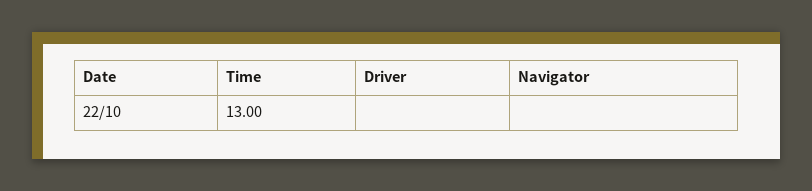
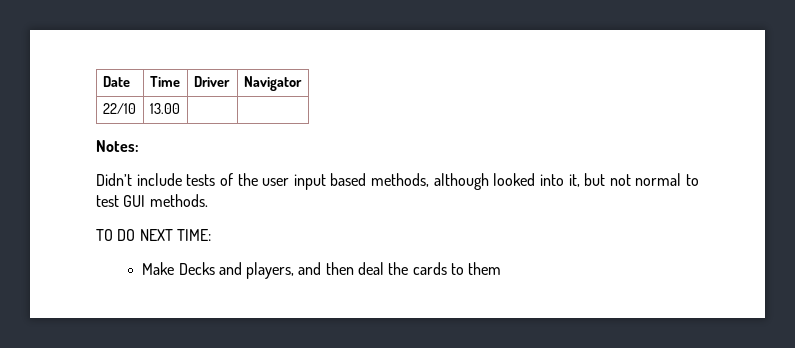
(262, 111) none -> [96,140,139,152] [96,173,699,190] [96,194,208,207] [96,229,211,241] [142,262,502,279] // Notes: // Didn’t include tests of the user input based methods, although looked into it, but not normal to test GUI methods. // TO DO NEXT TIME: // Make Decks and players, and then deal the cards to them

